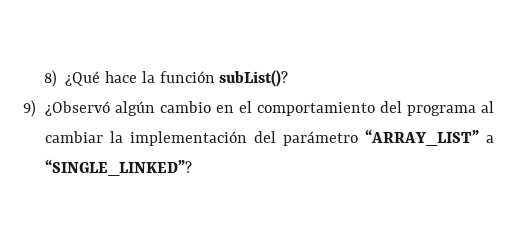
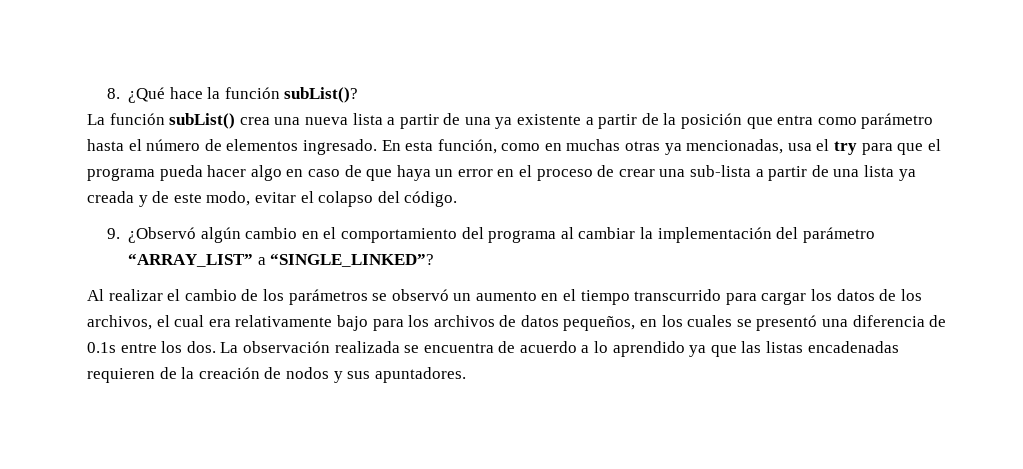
[43,70,57,87] 8) -> [106,88,120,99] 8.
[23,100,36,117] 9) -> [87,113,934,129] [87,139,941,155] [87,165,916,181] [87,191,458,207] [106,228,120,239] La función subList() crea una nueva lista a partir de una ya existente a partir de la posición que entra como parámetro hasta el número de elementos ingresado. En esta función, como en muchas otras ya mencionadas, usa el try para que el programa pueda hacer algo en caso de que haya un error en el proceso de crear una sub-lista a partir de una lista ya creada y de este modo, evitar el colapso del código. // 9.
(192, 167) none -> [87,289,922,305] [87,315,947,331] [87,341,899,357] [87,367,466,383] // Al realizar el cambio de los parámetros se observó un aumento en el tiempo transcurrido para cargar los datos de los archivos, el cual era relativamente bajo para los archivos de datos pequeños, en los cuales se presentó una diferencia de 0.1s entre los dos. La observación realizada se encuentra de acuerdo a lo aprendido ya que las listas encadenadas requieren de la creación de nodos y sus apuntadores.

